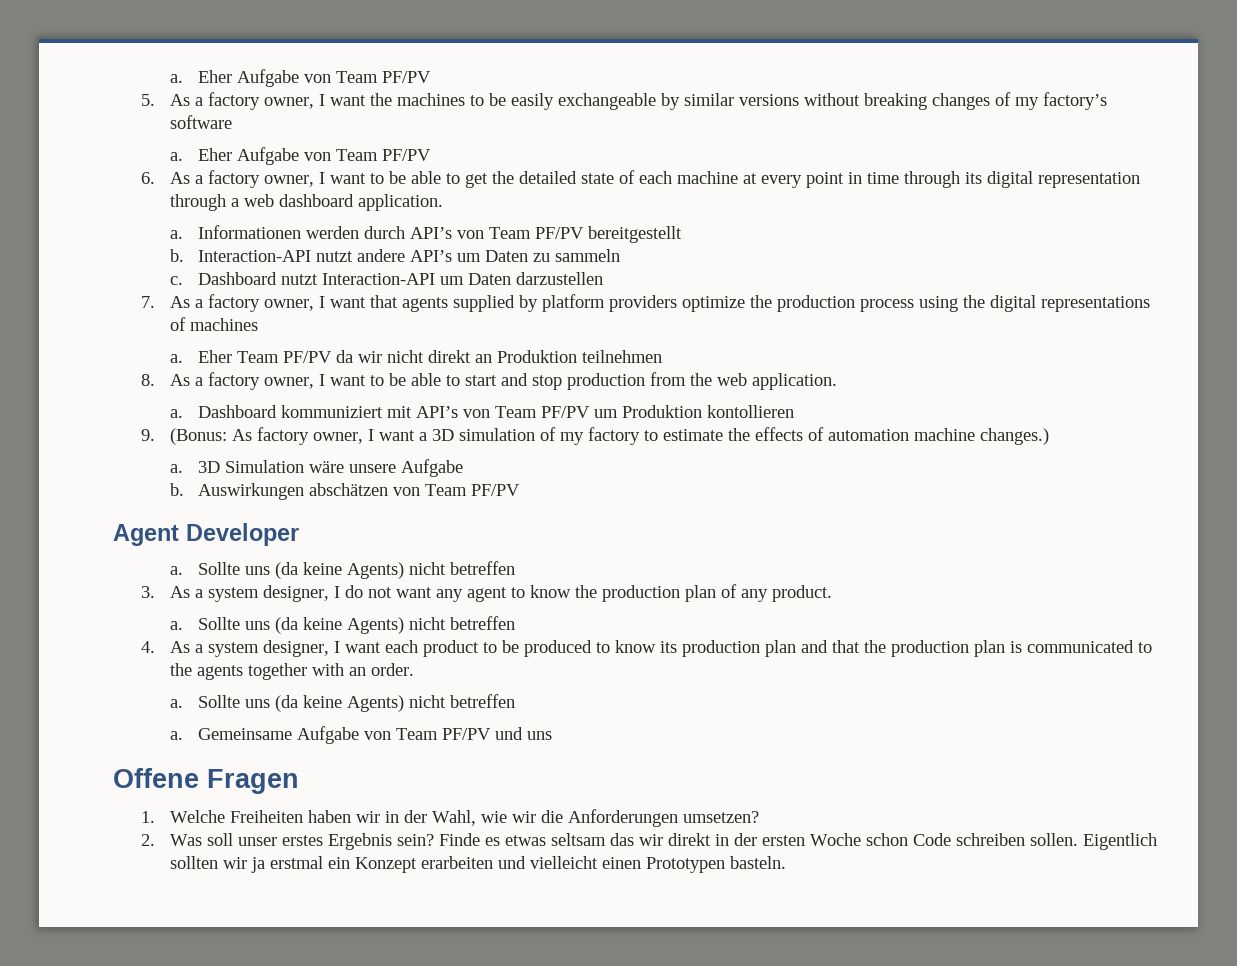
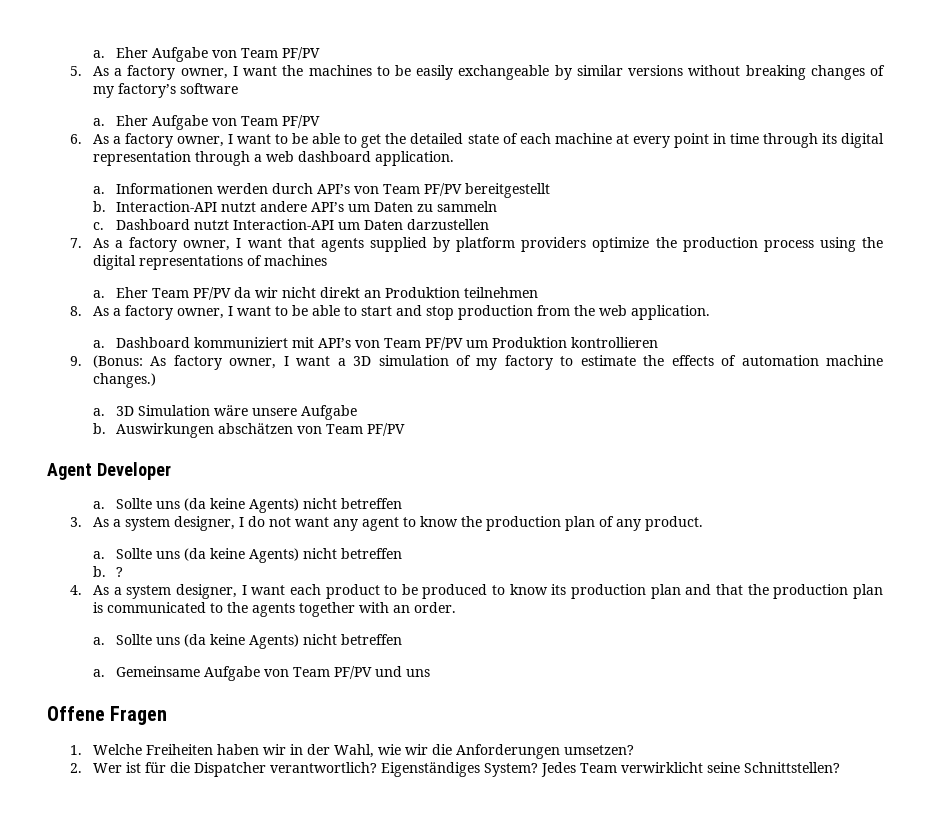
[706,405,794,418] kontollieren -> [570,337,658,348] kontrollieren
(515, 623) none -> [92,566,123,577] // b. ?
[169,833,1157,850] [169,856,786,873] Was soll unser erstes Ergebnis sein? Finde es etwas seltsam das wir direkt in der ersten Woche schon Code schreiben sollen. Eigentlich sollten wir ja erstmal ein Konzept erarbeiten und vielleicht einen Prototypen basteln. -> [92,762,840,777] Wer ist für die Dispatcher verantwortlich? Eigenständiges System? Jedes Team verwirklicht seine Schnittstellen?

